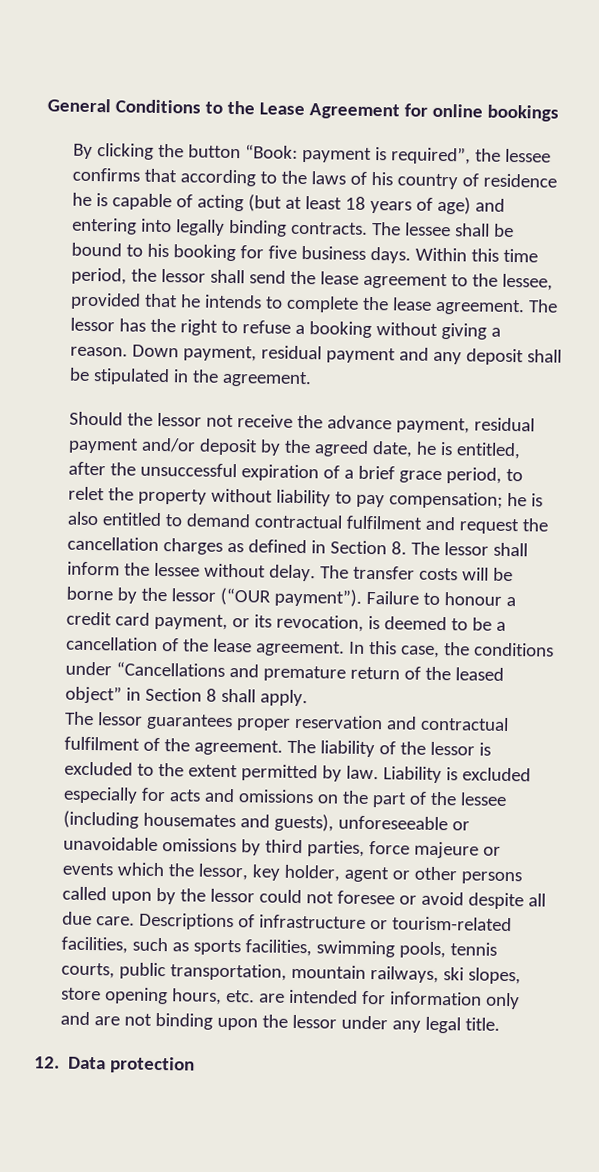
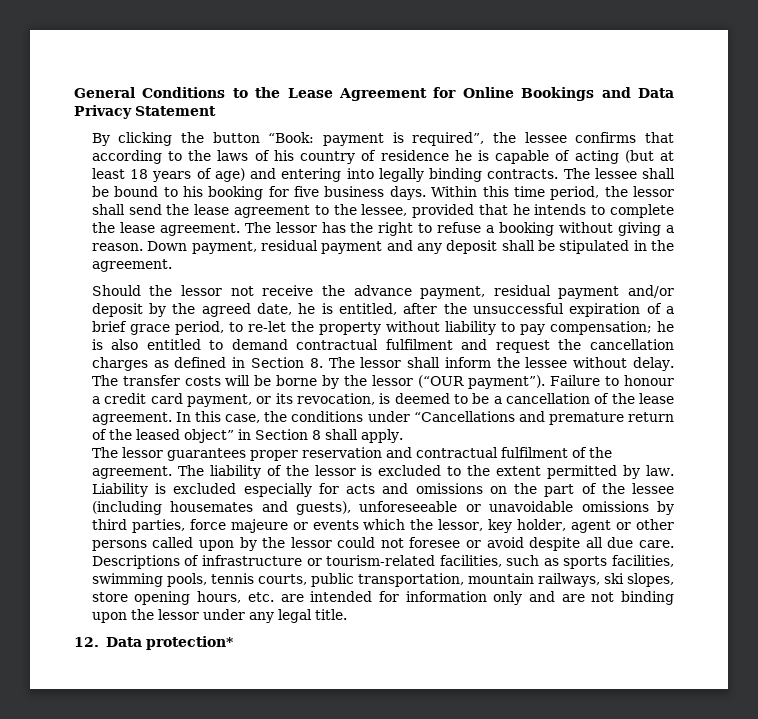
[431,103,559,122] online bookings -> [462,87,674,101] [74,105,216,119] Online Bookings and Data Privacy Statement
[67,486,105,501] relet -> [247,321,286,332] re-let
[110,1056,196,1074] protection -> [145,636,234,650] protection*

